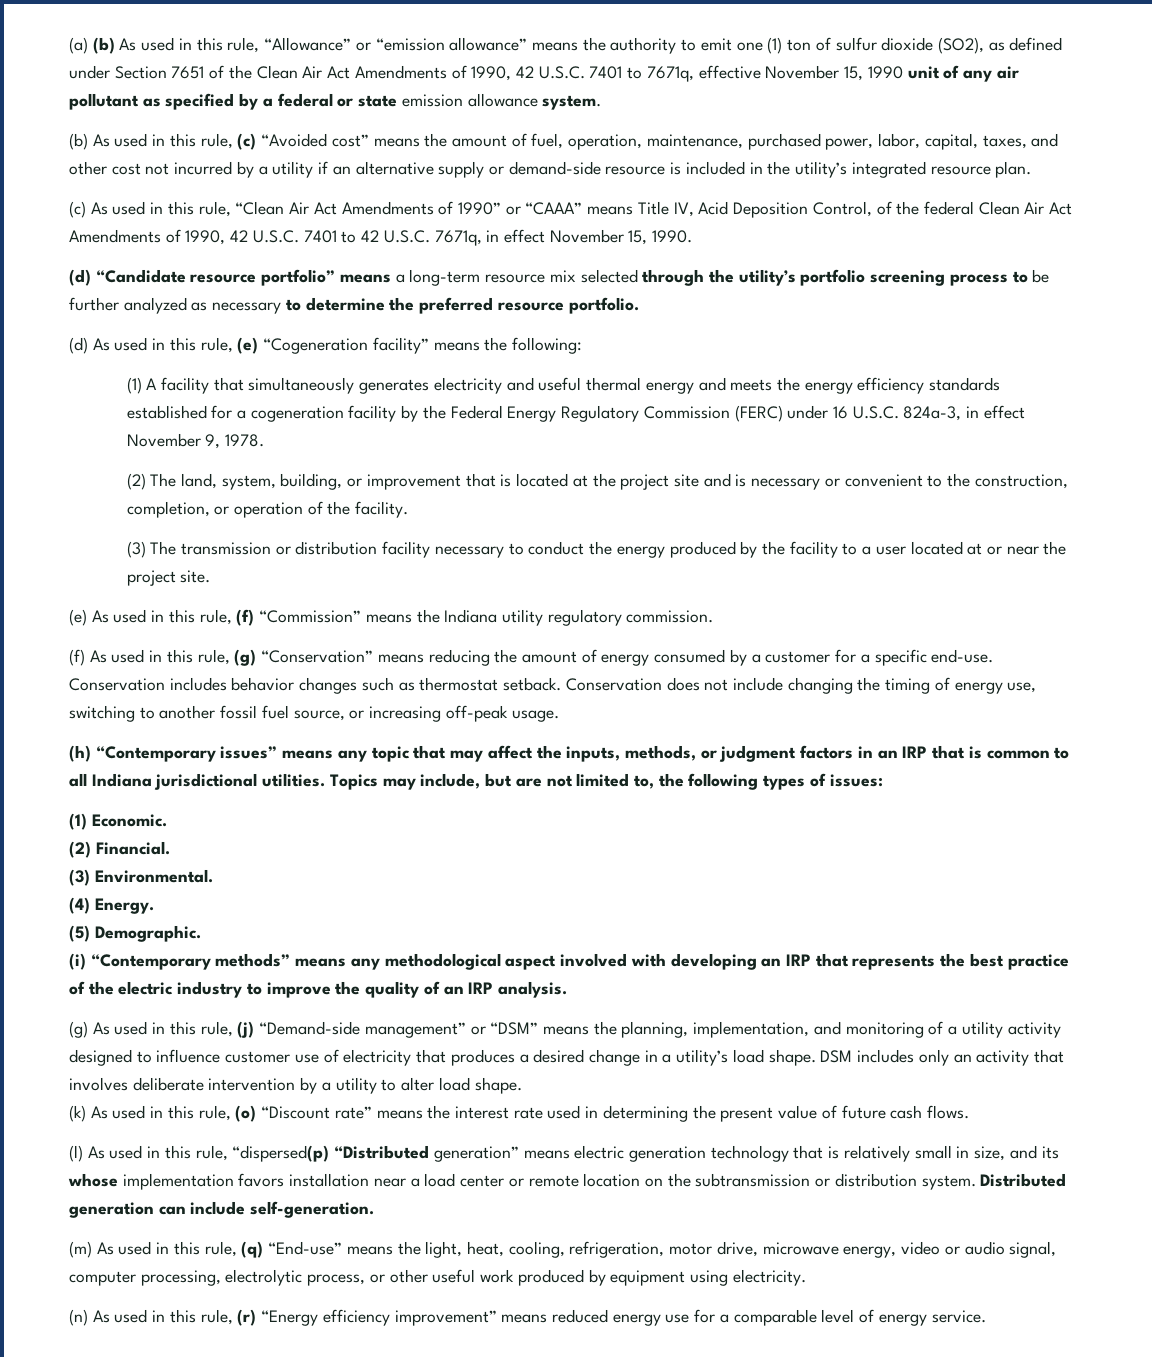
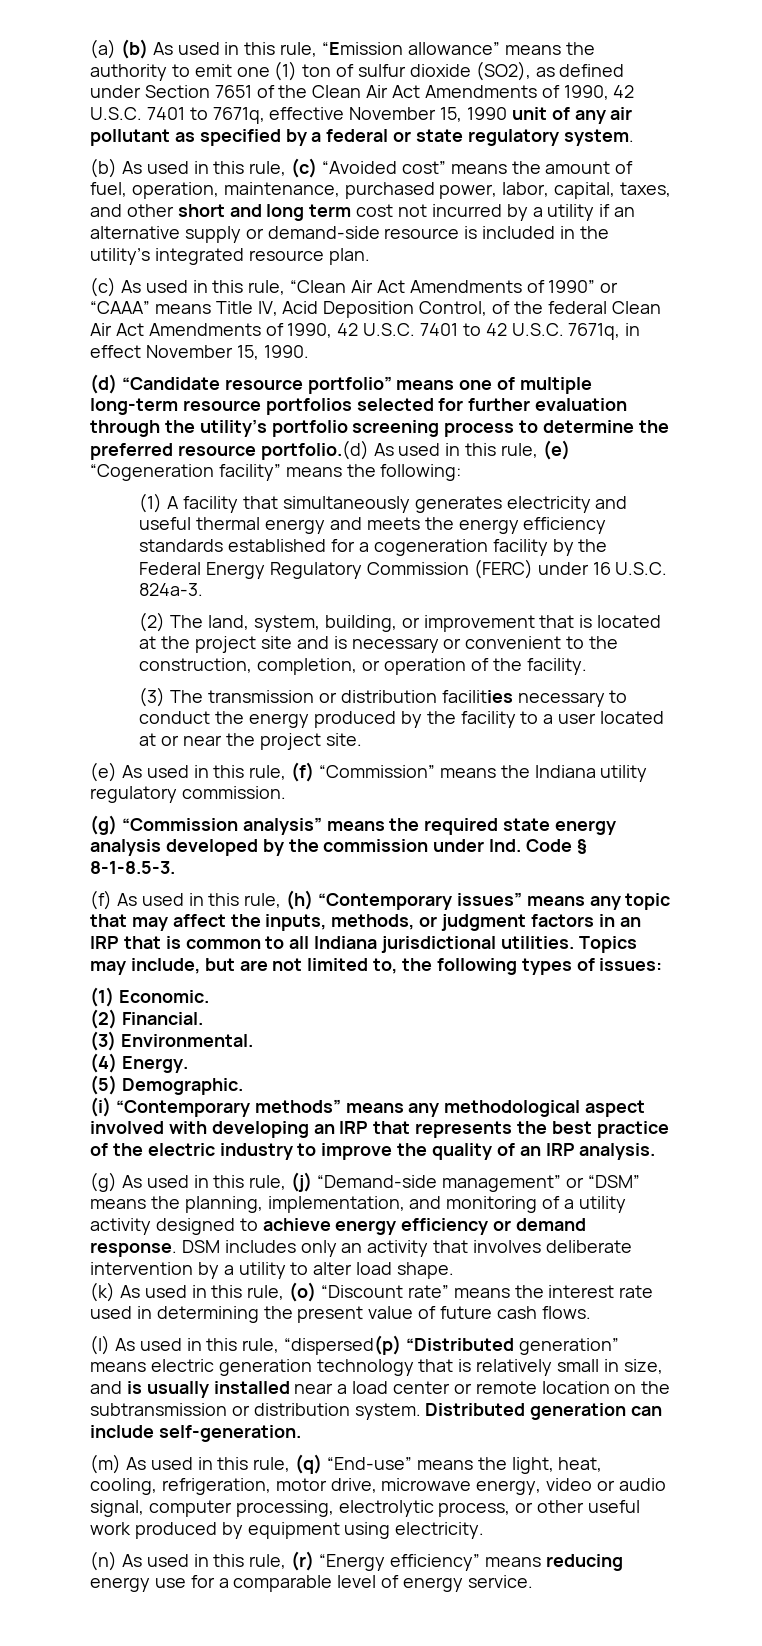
[264,37,445,51] “Allowance” or “emission -> [322,42,404,55] “Emission
[401,93,538,107] emission allowance -> [467,129,559,146] regulatory
(107, 168) none -> [177,204,352,221] short and long term
[395,269,638,286] a long-term resource mix selected -> [459,377,593,394] [90,398,628,415] one of multiple long-term resource portfolios selected for further evaluation
[1032,269,1050,283] [69,297,301,314] be further analyzed as necessary to -> (539, 426) none
[568,297,639,314] [69,337,88,354] portfolio. // (d) -> [260,440,369,460] portfolio.(d)
[903,405,1025,421] [126,433,264,449] 824a-3, in effect November 9, 1978. -> [139,583,204,596] 824a-3.
[382,541,431,558] facility -> [441,690,513,703] facilities
(714, 616) none -> [90,815,617,835] [90,838,587,856] [90,861,175,874] // (g) “Commission analysis” means the required state energy analysis developed by the commission under Ind. Code § 8-1-8.5-3.
[234,649,994,666] [69,677,1037,694] [69,705,559,722] (g) “Conservation” means reducing the amount of energy consumed by a customer for a specific end-use. Conservation includes behavior changes such as thermostat setback. Conservation does not include changing the timing of energy use, switching to another fossil fuel source, or increasing off-peak usage. // -> (282, 900) none
[156,1049,816,1066] influence customer use of electricity that produces a desired change in a utility’s load shape. -> [262,1218,587,1235] [90,1242,177,1257] achieve energy efficiency or demand response.
[1041,1146,1059,1159] [68,1173,370,1190] its whose implementation favors installation -> [126,1381,290,1398] is usually installed
[322,1309,608,1326] efficiency improvement” means reduced -> [389,1554,623,1571] efficiency” means reducing

